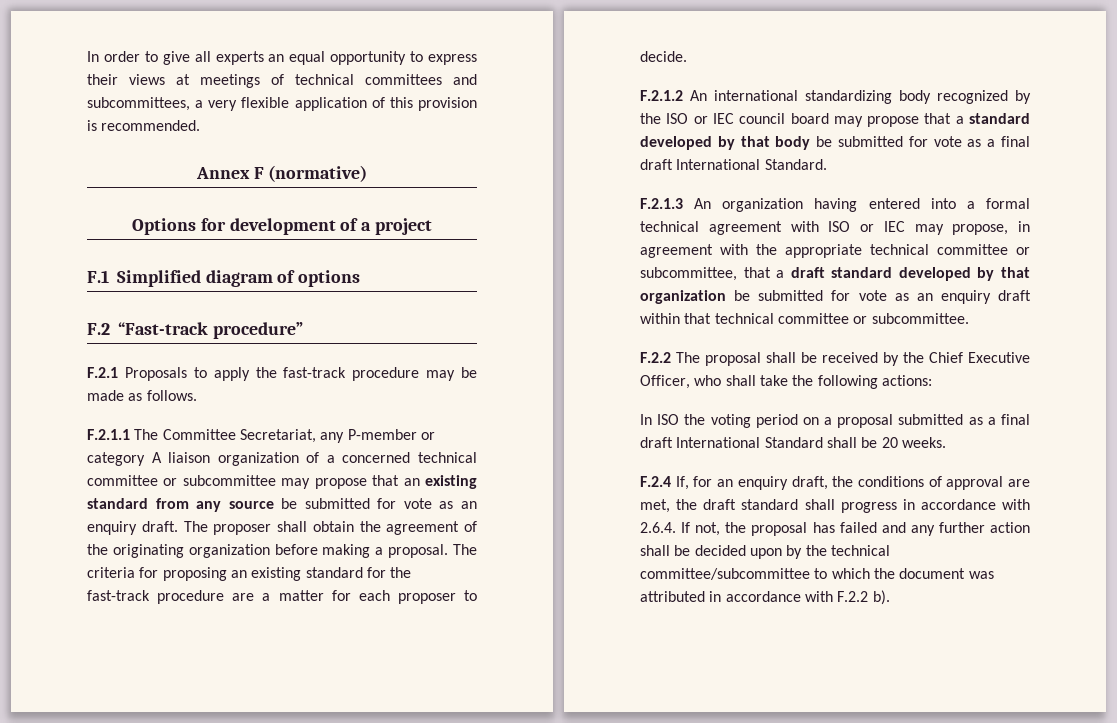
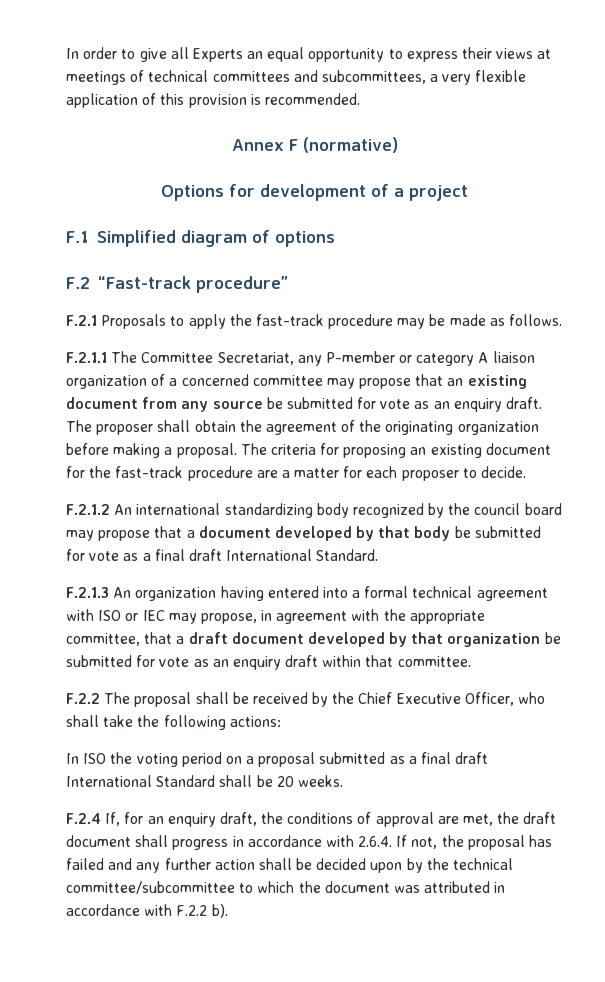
[215,51,264,65] experts -> [192,48,243,62] Experts
[418,452,477,463] [87,475,276,486] technical committee or subcommittee -> [252,375,323,386] committee
[87,498,148,509] standard -> [66,397,138,409] document
[305,567,363,578] standard -> [485,443,551,455] document
[666,113,734,124] ISO or IEC -> (471, 509) none
[969,113,1030,124] standard -> [198,526,271,538] document
[870,244,1030,255] [640,267,737,281] technical committee or subcommittee, -> [66,633,140,646] committee,
[831,267,893,278] standard -> [231,632,304,644] document
[714,313,969,324] technical committee or subcommittee. -> [397,656,471,667] committee.
[741,499,799,510] standard -> [66,835,131,847] document

